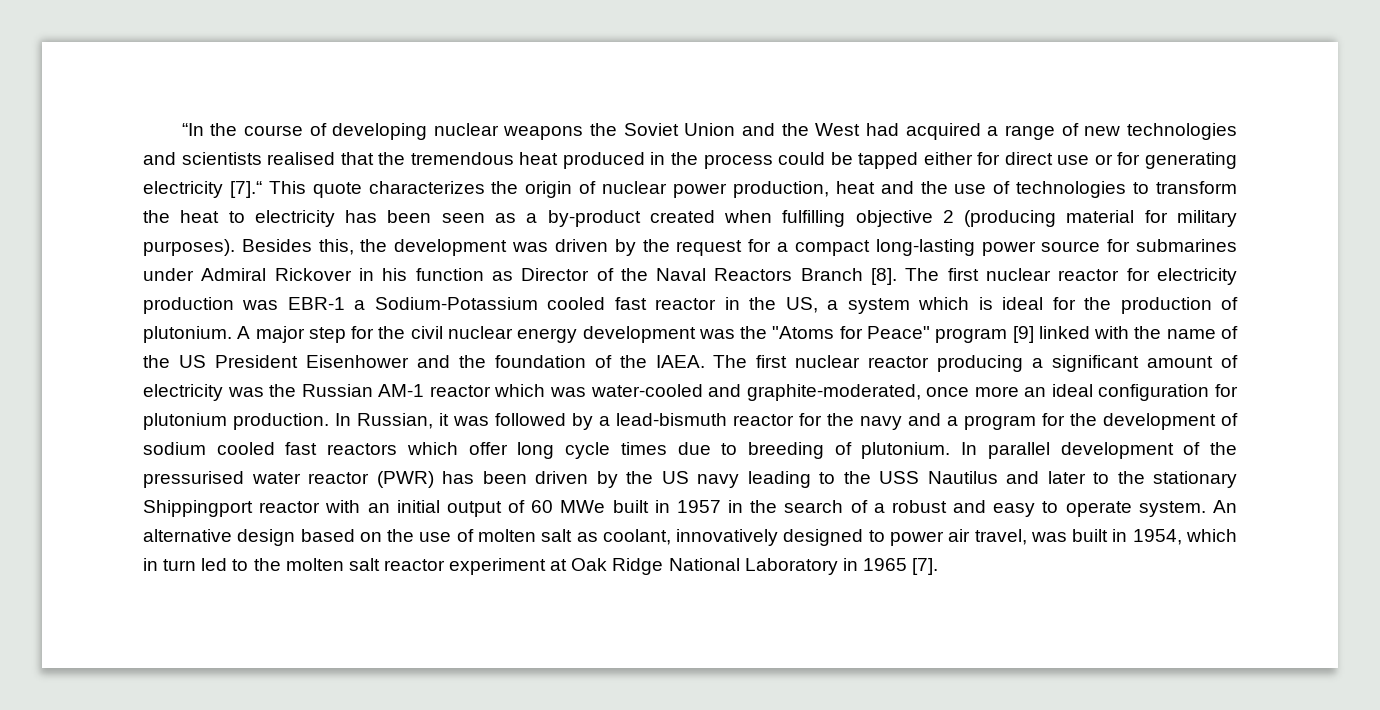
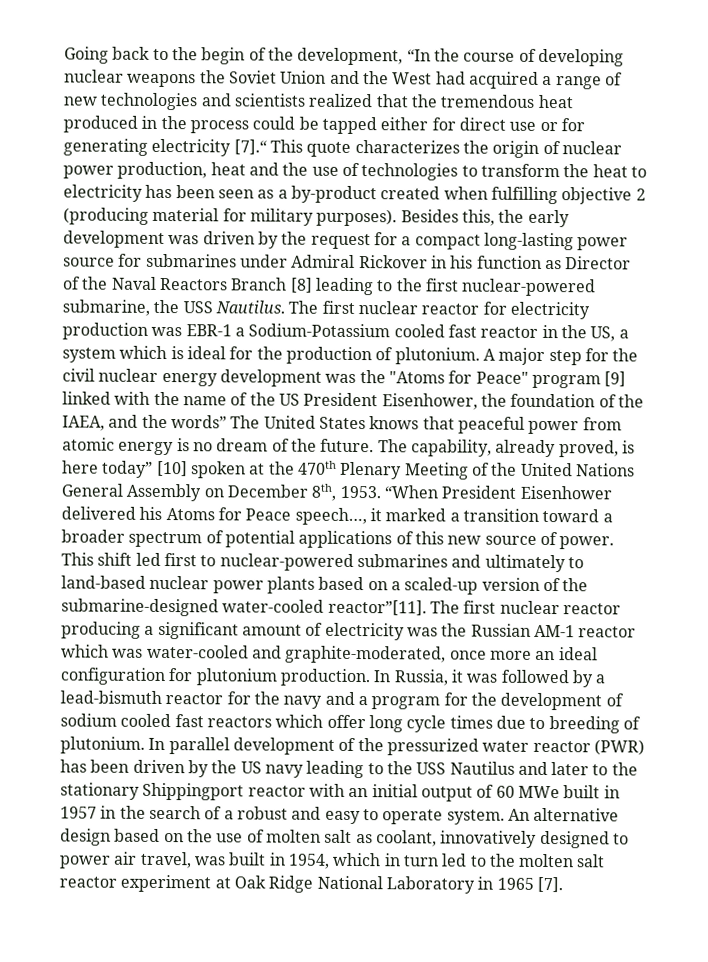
(181, 129) none -> [64,46,404,66] Going back to the begin of the development,
[267,152,336,165] realised -> [308,93,374,108] realized
(388, 245) none -> [527,209,570,228] early
[871,268,898,285] [8]. -> [289,277,597,297] [62,299,285,316] [8] leading to the first nuclear-powered submarine, the USS Nautilus.
[305,355,450,368] Eisenhower and -> [381,393,478,410] Eisenhower,
[655,355,705,368] IAEA. -> [62,414,622,435] [62,437,635,458] [62,460,635,480] [61,483,612,502] [61,506,613,526] [61,529,615,550] [61,552,584,573] [61,575,589,595] [61,598,427,617] IAEA, and the words” The United States knows that peaceful power from atomic energy is no dream of the future. The capability, already proved, is here today” [10] spoken at the 470th Plenary Meeting of the United Nations General Assembly on December 8th, 1953. “When President Eisenhower delivered his Atoms for Peace speech…, it marked a transition toward a broader spectrum of potential applications of this new source of power. This shift led first to nuclear-powered submarines and ultimately to land-based nuclear power plants based on a scaled-up version of the submarine-designed water-cooled reactor”[11].
[357,413,433,429] Russian, -> [393,669,449,686] Russia,
[143,471,244,488] pressurised -> [386,738,479,756] pressurized

